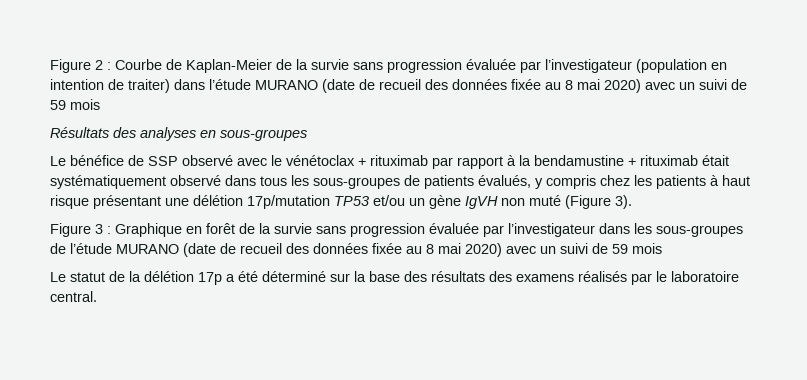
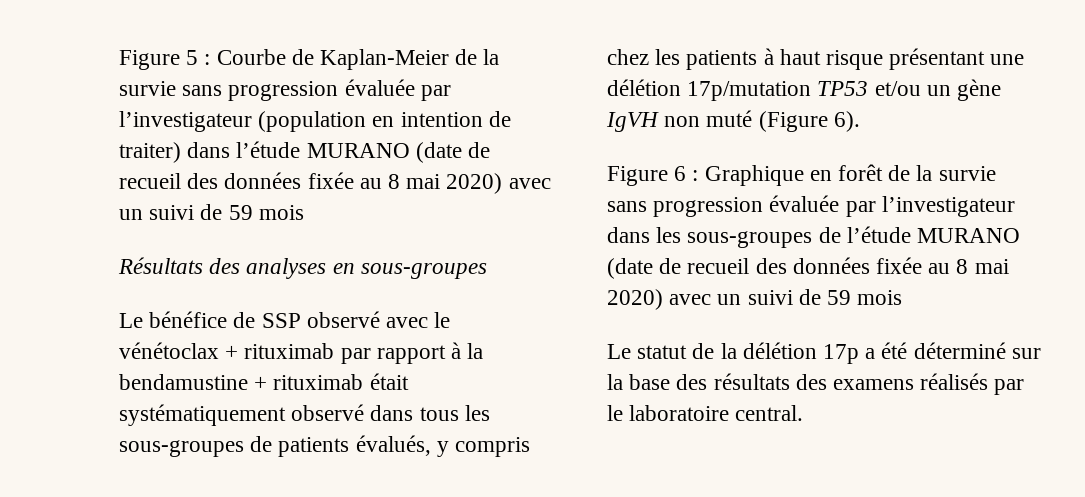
[50,59,103,73] Figure 2 -> [119,50,199,70] Figure 5
[615,195,632,209] [50,223,103,237] 3). // Figure 3 -> [833,111,860,132] [607,166,687,186] 6). // Figure 6

